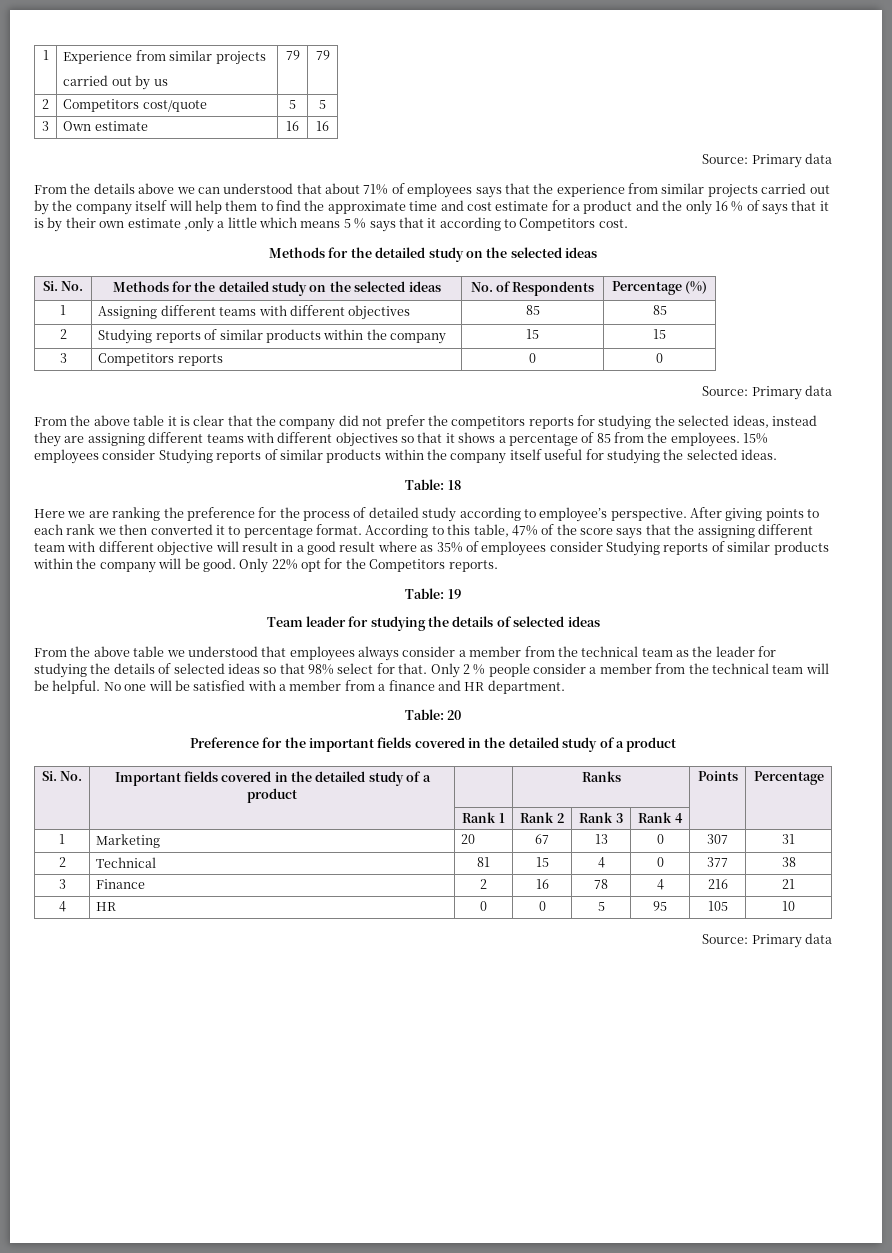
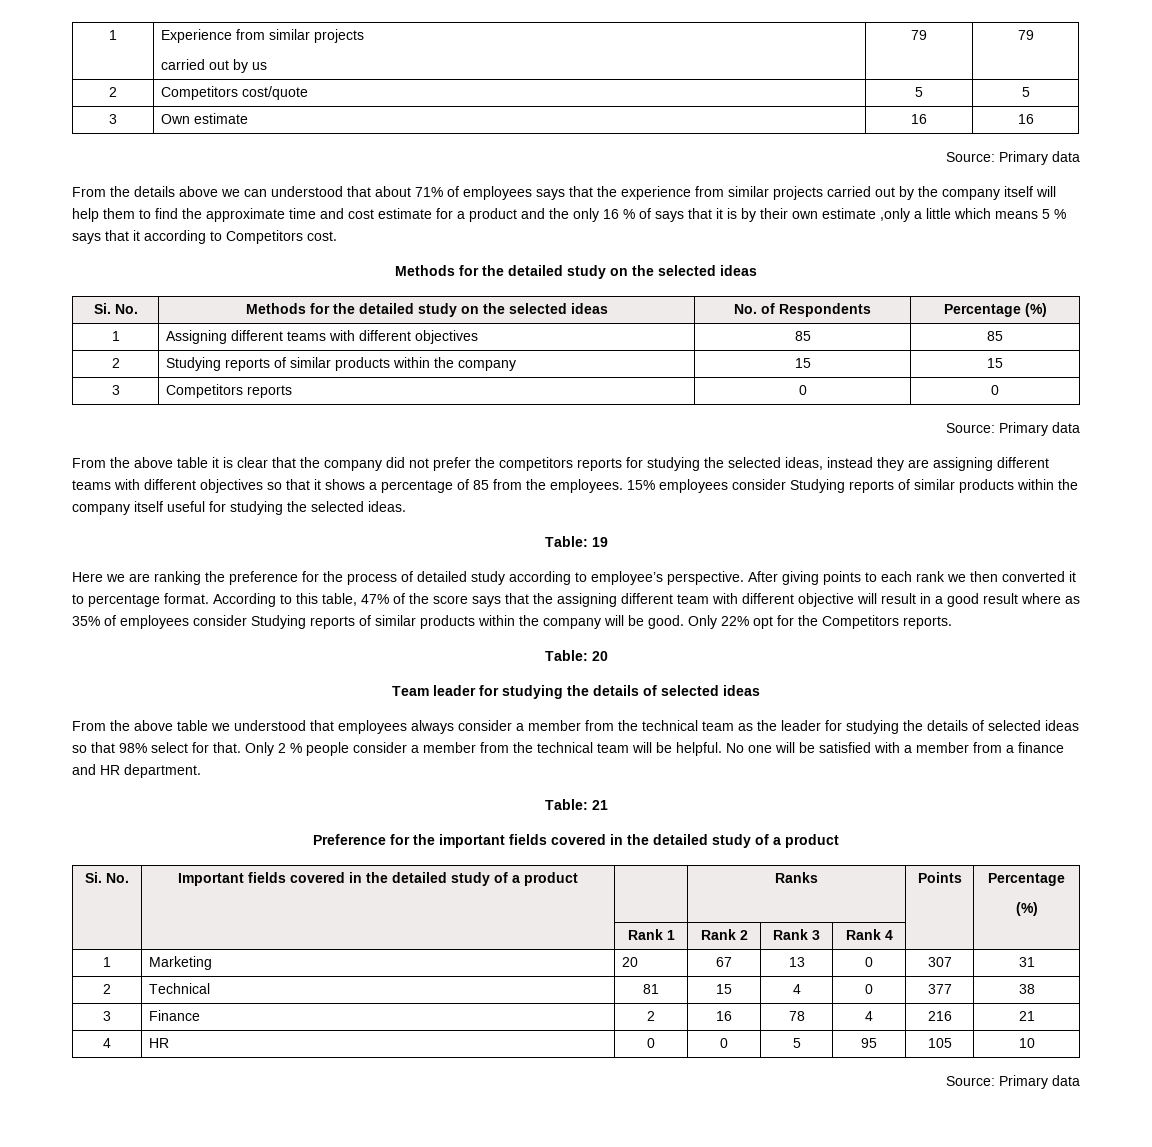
[447,480,461,490] 18 -> [591,537,608,547] 19
[447,589,461,599] 19 -> [591,651,608,661] 20
[447,710,462,720] 20 -> [591,800,608,810] 21
(824, 778) none -> [1015,902,1038,916] // (%)

